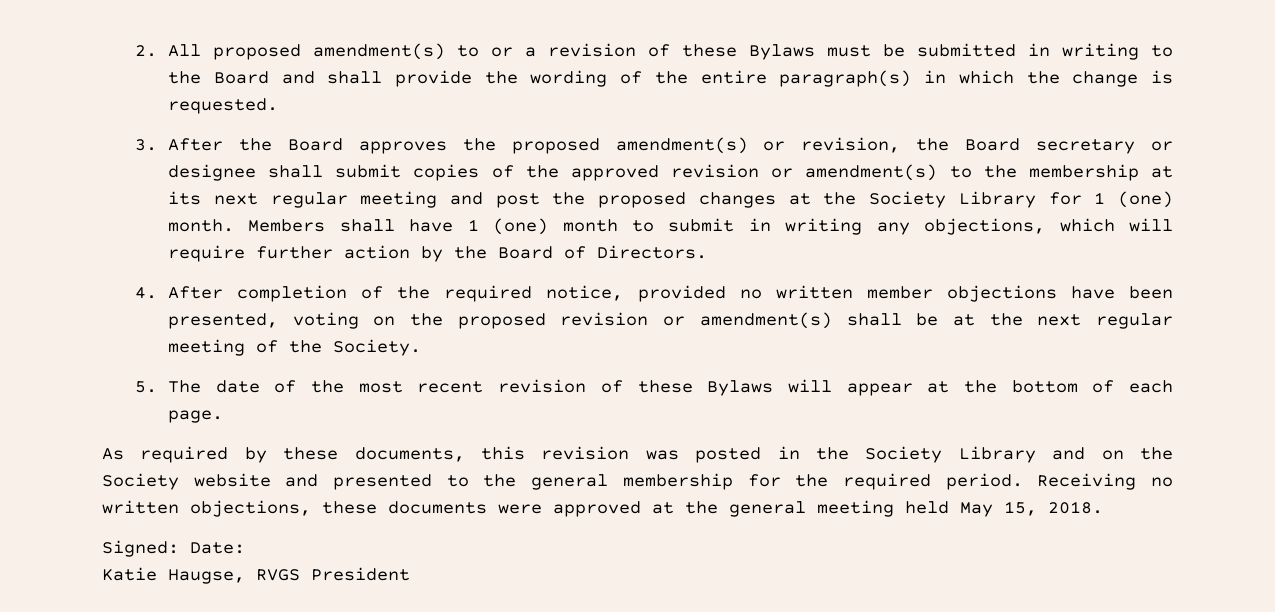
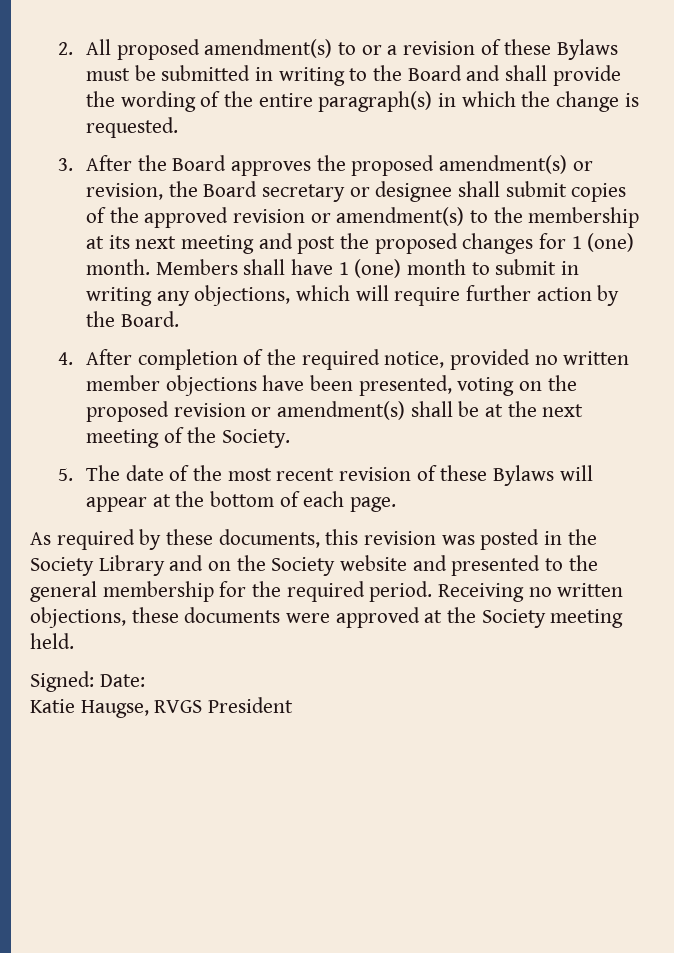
[270,192,348,208] regular -> (177, 242) none
[788,191,1036,208] at the Society Library -> (534, 243) none
[498,245,708,259] Board of Directors. -> [120,311,179,327] Board.
[1095,313,1173,329] regular -> (584, 410) none
[729,500,1103,517] general meeting held May 15, 2018. -> [481,609,624,628] [30,633,74,649] Society meeting held.

